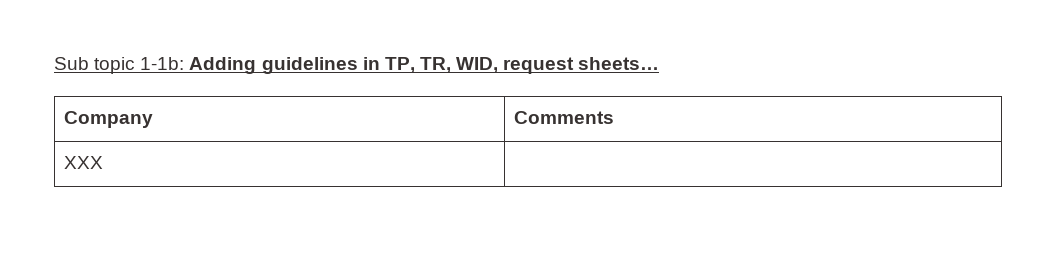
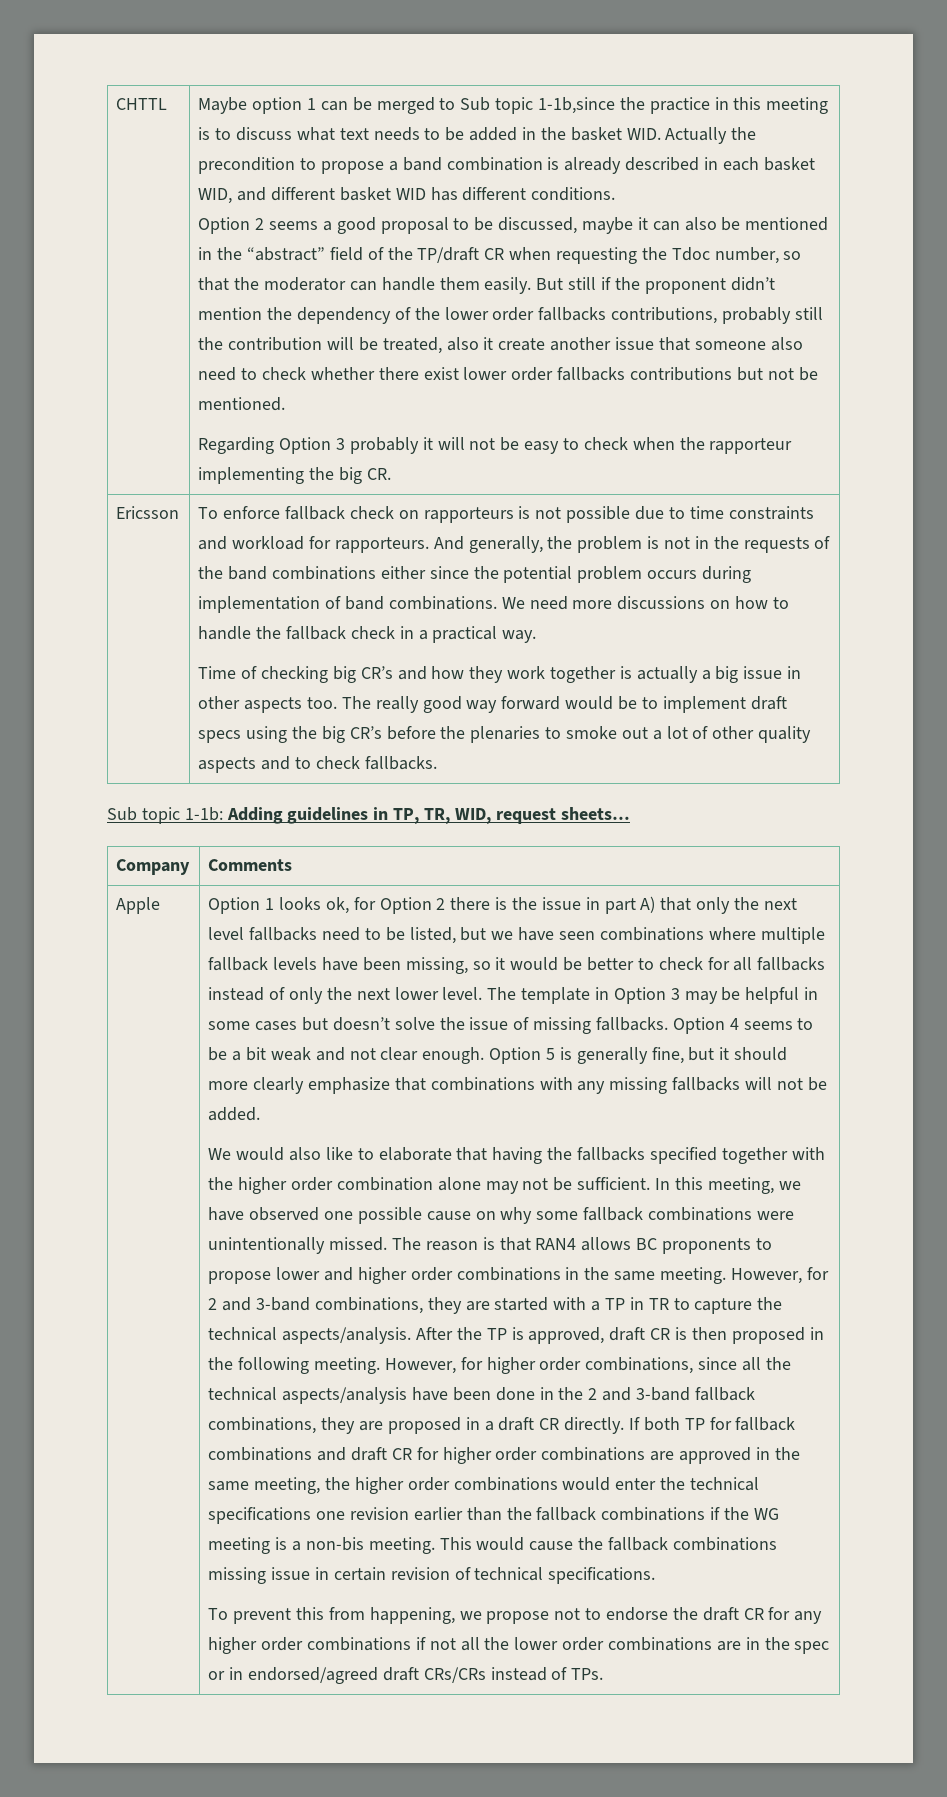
(54, 63) none -> [116,98,168,110] [198,97,829,114] [198,127,757,144] [198,157,815,174] [198,187,616,204] [198,217,829,234] [198,247,802,264] [198,277,775,294] [198,307,823,324] [198,337,803,354] [198,367,818,381] [198,397,286,411] [198,437,793,454] [198,467,391,484] [116,506,180,519] [198,506,814,523] [198,536,831,553] [198,566,752,583] [198,596,789,613] [198,626,537,643] [198,666,802,683] [198,696,787,713] [198,726,812,743] [198,756,437,773] CHTTL | Maybe option 1 can be merged to Sub topic 1-1b,since the practice in this meeting is to discuss what text needs to be added in the basket WID. Actually the precondition to propose a band combination is already described in each basket WID, and different basket WID has different conditions. // Option 2 seems a good proposal to be discussed, maybe it can also be mentioned in the “abstract” field of the TP/draft CR when requesting the Tdoc number, so that the moderator can handle them easily. But still if the proponent didn’t mention the dependency of the lower order fallbacks contributions, probably still the contribution will be treated, also it create another issue that someone also need to check whether there exist lower order fallbacks contributions but not be mentioned. // Regarding Option 3 probably it will not be easy to check when the rapporteur implementing the big CR. // Ericsson | To enforce fallback check on rapporteurs is not possible due to time constraints and workload for rapporteurs. And generally, the problem is not in the requests of the band combinations either since the potential problem occurs during implementation of band combinations. We need more discussions on how to handle the fallback check in a practical way. // Time of checking big CR’s and how they work together is actually a big issue in other aspects too. The really good way forward would be to implement draft specs using the big CR’s before the plenaries to smoke out a lot of other quality aspects and to check fallbacks. //
[63,156,103,169] XXX | -> [116,897,161,914] [208,896,797,914] [208,927,825,944] [208,957,826,974] [208,987,819,1004] [208,1017,814,1034] [208,1047,788,1064] [208,1077,827,1094] [208,1107,261,1121] [208,1147,825,1164] [208,1177,801,1194] [208,1207,794,1224] [208,1237,772,1254] [208,1267,829,1284] [208,1297,783,1314] [208,1327,824,1344] [208,1357,791,1374] [208,1387,755,1404] [208,1417,796,1434] [208,1447,800,1464] [208,1477,760,1494] [208,1507,779,1524] [208,1537,777,1554] [208,1567,656,1584] [208,1607,823,1624] [208,1637,830,1654] [208,1667,604,1684] Apple | Option 1 looks ok, for Option 2 there is the issue in part A) that only the next level fallbacks need to be listed, but we have seen combinations where multiple fallback levels have been missing, so it would be better to check for all fallbacks instead of only the next lower level. The template in Option 3 may be helpful in some cases but doesn’t solve the issue of missing fallbacks. Option 4 seems to be a bit weak and not clear enough. Option 5 is generally fine, but it should more clearly emphasize that combinations with any missing fallbacks will not be added. // We would also like to elaborate that having the fallbacks specified together with the higher order combination alone may not be sufficient. In this meeting, we have observed one possible cause on why some fallback combinations were unintentionally missed. The reason is that RAN4 allows BC proponents to propose lower and higher order combinations in the same meeting. However, for 2 and 3-band combinations, they are started with a TP in TR to capture the technical aspects/analysis. After the TP is approved, draft CR is then proposed in the following meeting. However, for higher order combinations, since all the technical aspects/analysis have been done in the 2 and 3-band fallback combinations, they are proposed in a draft CR directly. If both TP for fallback combinations and draft CR for higher order combinations are approved in the same meeting, the higher order combinations would enter the technical specifications one revision earlier than the fallback combinations if the WG meeting is a non-bis meeting. This would cause the fallback combinations missing issue in certain revision of technical specifications. // To prevent this from happening, we propose not to endorse the draft CR for any higher order combinations if not all the lower order combinations are in the spec or in endorsed/agreed draft CRs/CRs instead of TPs.

